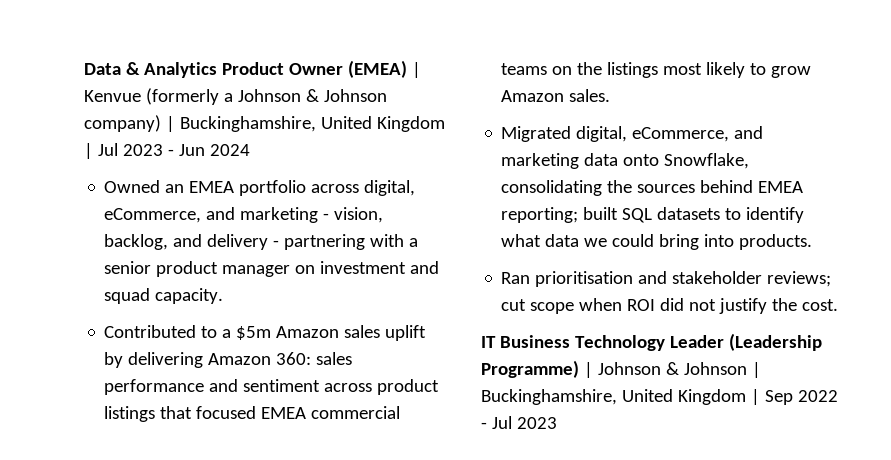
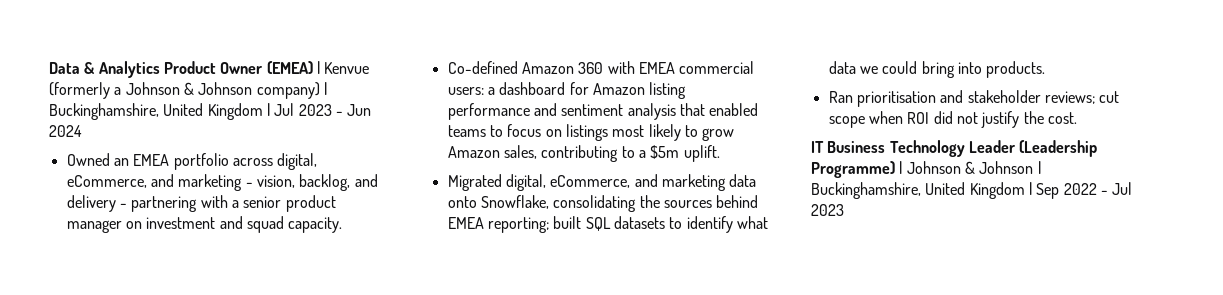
[104,325,427,341] [104,352,353,368] [104,379,440,395] [104,406,401,422] [501,62,603,75] Contributed to a $5m Amazon sales uplift by delivering Amazon 360: sales performance and sentiment across product listings that focused EMEA commercial teams on the -> [447,61,755,74] [447,82,687,99] [447,103,759,120] [447,124,562,137] Co-defined Amazon 360 with EMEA commercial users: a dashboard for Amazon listing performance and sentiment analysis that enabled teams to focus on
[569,89,611,102] sales. -> [503,145,720,162] sales, contributing to a $5m uplift.

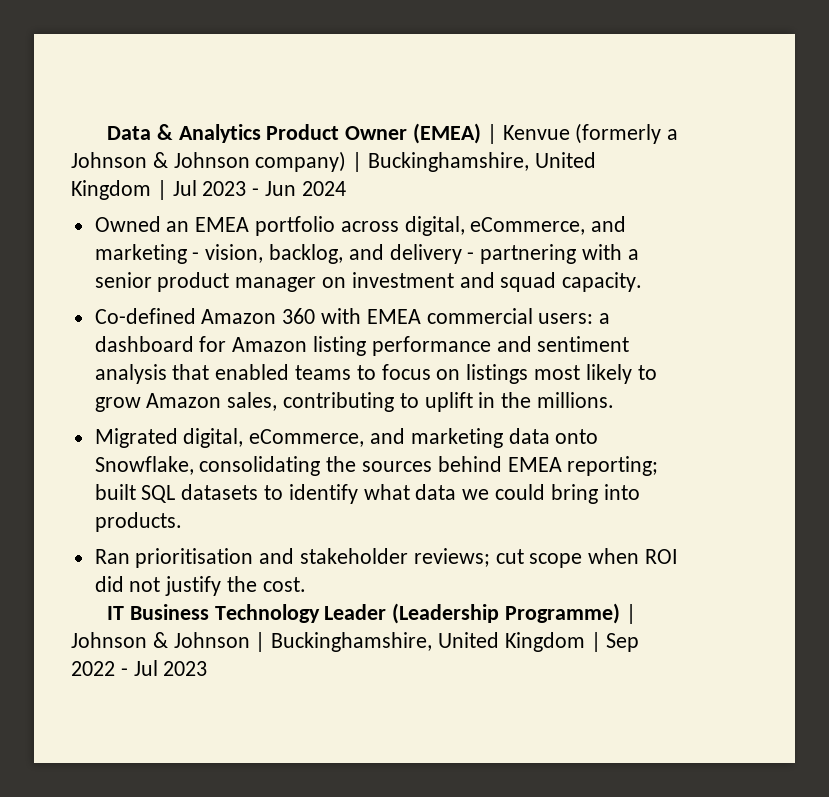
[638,145,720,162] a $5m uplift. -> [424,392,615,412] uplift in the millions.

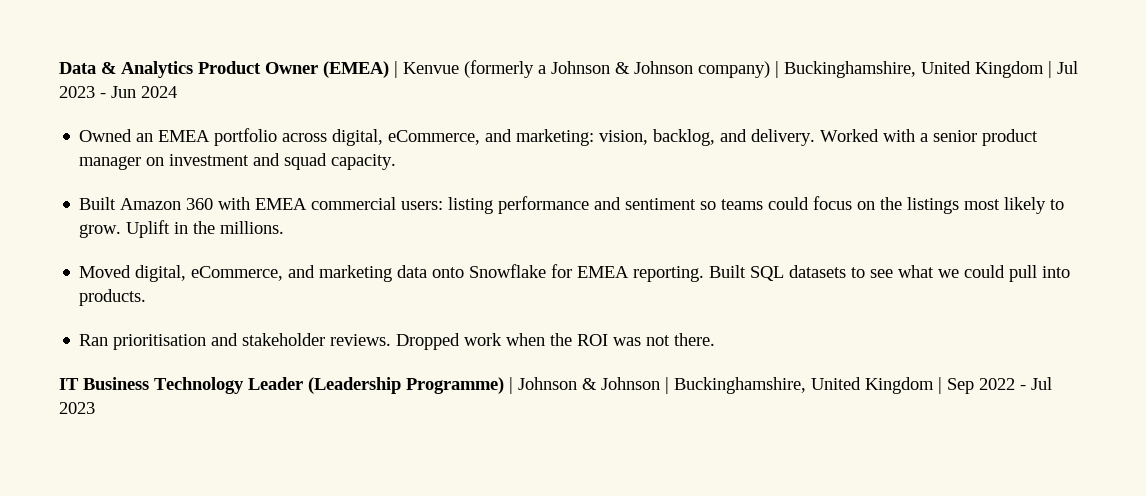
[94,244,200,264] marketing - -> [516,129,595,146] marketing:
[389,244,577,264] delivery - partnering -> [751,129,880,146] delivery. Worked
[94,308,196,324] Co-defined -> [79,197,117,210] Built
[599,313,611,324] [94,336,630,356] [94,364,376,384] a dashboard for Amazon listing performance and sentiment analysis that enabled teams to -> [448,196,810,214] listing performance and sentiment so teams could
(461, 374) none -> [880,197,903,210] the
[94,392,473,412] grow Amazon sales, contributing to uplift -> [79,220,171,238] grow. Uplift
[94,428,178,448] Migrated -> [79,265,132,278] Moved
[94,456,659,476] [94,484,457,504] Snowflake, consolidating the sources behind EMEA reporting; built SQL datasets to identify what data -> [469,264,935,282] Snowflake for EMEA reporting. Built SQL datasets to see what
[550,484,598,504] bring -> [1009,265,1038,282] pull
[413,548,679,568] [94,576,306,596] reviews; cut scope when ROI did not justify the cost. -> [330,333,716,350] reviews. Dropped work when the ROI was not there.

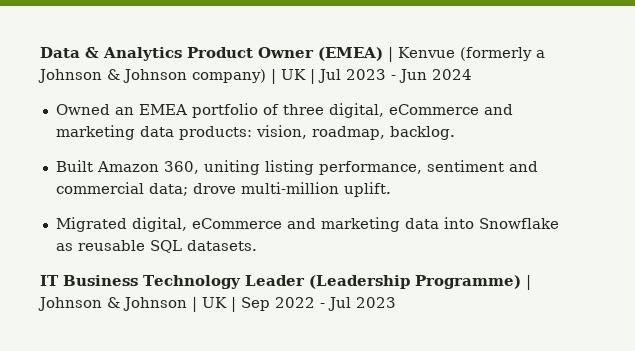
[784,61,1044,78] Buckinghamshire, United Kingdom -> [281,69,306,80] UK
[282,129,1039,146] [79,153,397,170] [79,196,1065,214] [79,220,285,238] [79,264,1071,282] [79,289,147,306] [79,333,716,350] across digital, eCommerce, and marketing: vision, backlog, and delivery. Worked with a senior product manager on investment and squad capacity. // Built Amazon 360 with EMEA commercial users: listing performance and sentiment so teams could focus on the listings most likely to grow. Uplift in the millions. // Moved digital, eCommerce, and marketing data onto Snowflake for EMEA reporting. Built SQL datasets to see what we could pull into products. // Ran prioritisation and stakeholder reviews. Dropped work when the ROI was not there. -> [262,103,513,118] [55,125,455,140] [55,160,538,175] [55,182,391,197] [55,217,559,232] [55,240,257,253] of three digital, eCommerce and marketing data products: vision, roadmap, backlog. // Built Amazon 360, uniting listing performance, sentiment and commercial data; drove multi-million uplift. // Migrated digital, eCommerce and marketing data into Snowflake as reusable SQL datasets.
[674,377,934,394] Buckinghamshire, United Kingdom -> [202,297,227,308] UK

